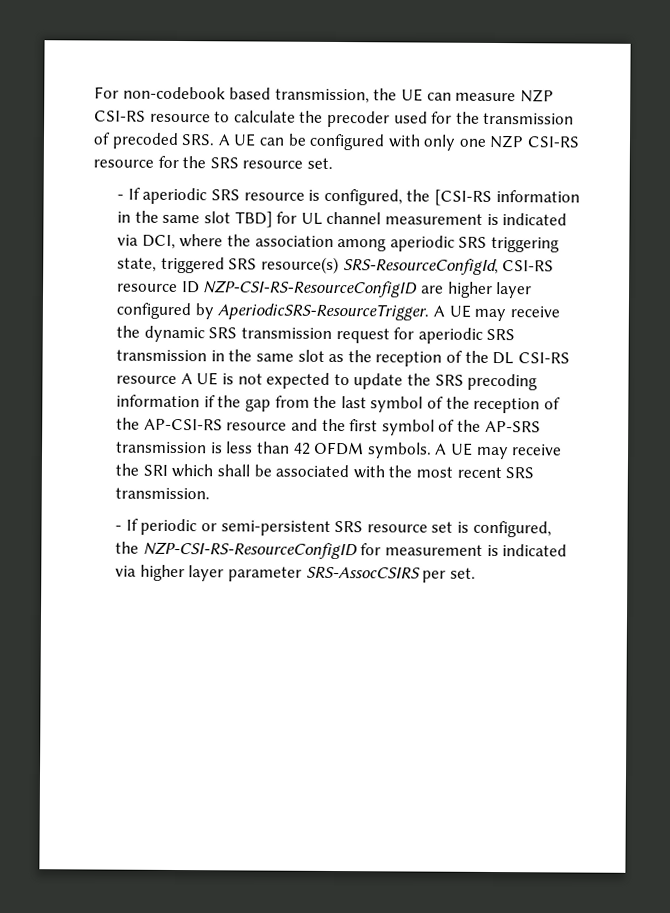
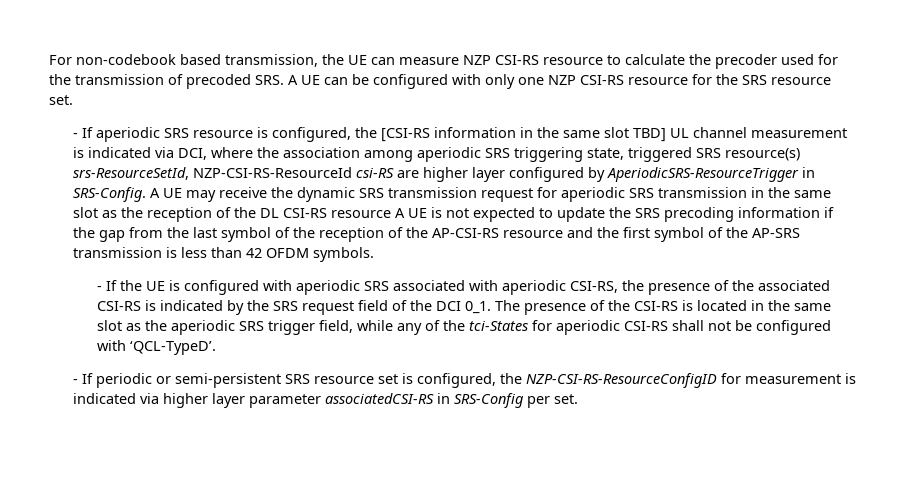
[276,211,298,224] for -> (667, 135) none
[342,258,555,276] [117,280,419,298] SRS-ResourceConfigId, CSI-RS resource ID NZP-CSI-RS-ResourceConfigID -> [73,167,395,180] srs-ResourceSetId, NZP-CSI-RS-ResourceId csi-RS
[217,303,430,321] AperiodicSRS-ResourceTrigger. -> [607,167,816,182] [73,187,147,202] AperiodicSRS-ResourceTrigger in SRS-Config.
[435,442,563,460] [115,463,535,479] [115,487,211,500] A UE may receive the SRI which shall be associated with the most recent SRS transmission. -> [97,280,831,295] [97,300,832,315] [97,320,832,335] [97,340,217,355] // - If the UE is configured with aperiodic SRS associated with aperiodic CSI-RS, the presence of the associated CSI-RS is indicated by the SRS request field of the DCI 0_1. The presence of the CSI-RS is located in the same slot as the aperiodic SRS trigger field, while any of the tci-States for aperiodic CSI-RS shall not be configured with ‘QCL-TypeD’.
[305,566,421,579] SRS-AssocCSIRS -> [325,393,524,408] associatedCSI-RS in SRS-Config

